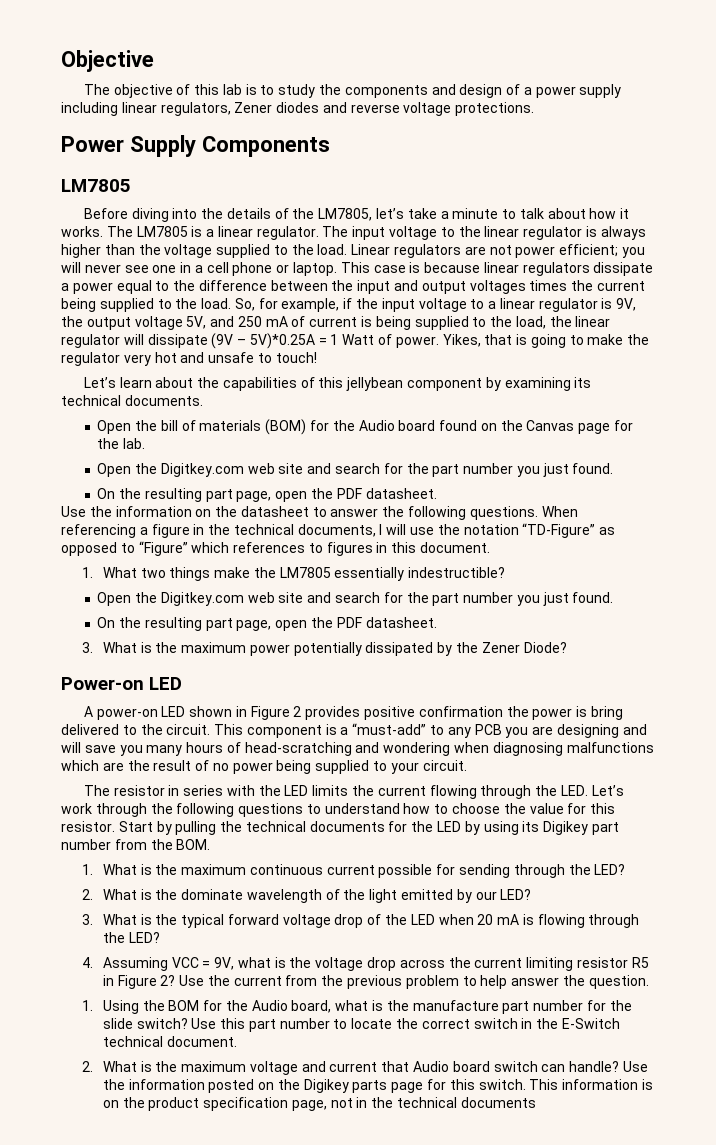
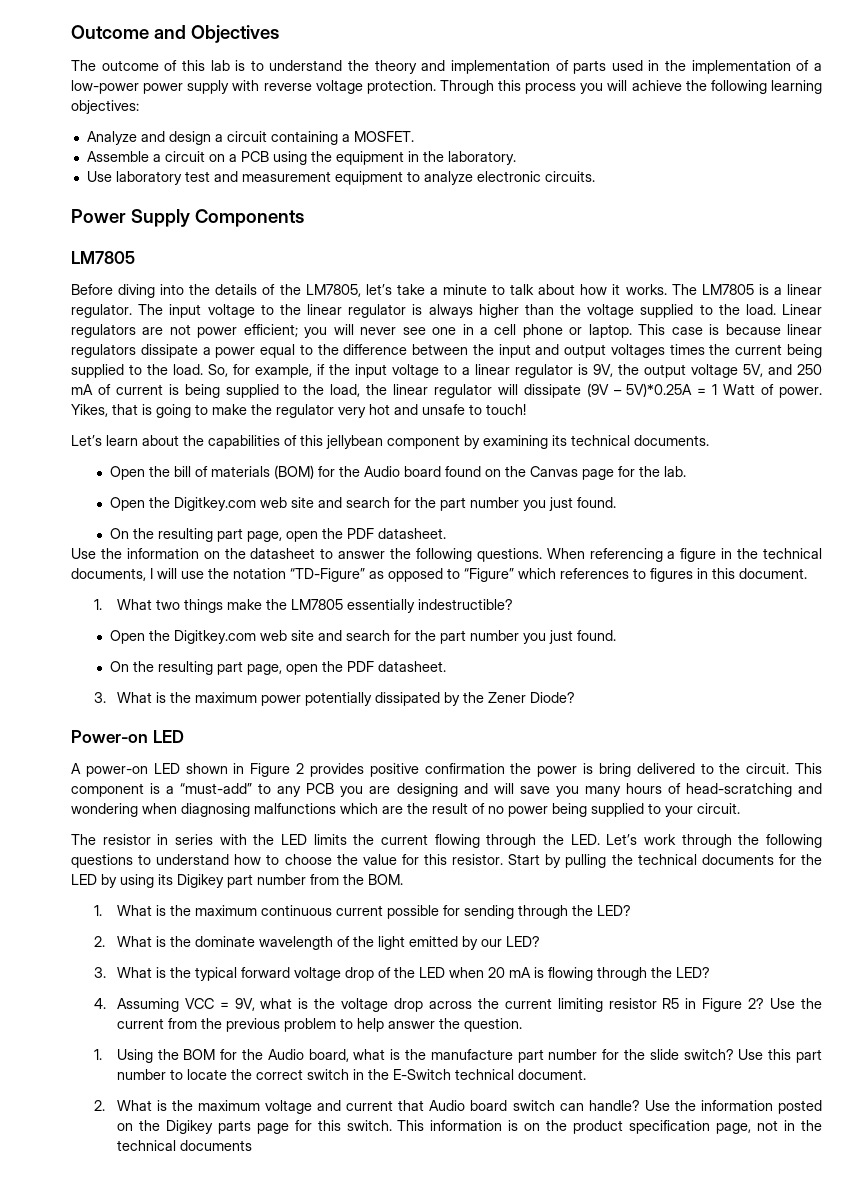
[61,50,154,72] [83,84,173,98] Objective // The objective -> [71,25,279,43] [71,60,159,71] Outcome and Objectives // The outcome
[278,84,622,98] [61,102,535,116] study the components and design of a power supply including linear regulators, Zener diodes and reverse voltage protections. -> [269,60,823,74] [71,80,822,94] [71,100,139,114] [86,131,414,145] [86,151,516,165] [86,171,595,185] understand the theory and implementation of parts used in the implementation of a low-power power supply with reverse voltage protection. Through this process you will achieve the following learning objectives: // Analyze and design a circuit containing a MOSFET. // Assemble a circuit on a PCB using the equipment in the laboratory. // Use laboratory test and measurement equipment to analyze electronic circuits.

